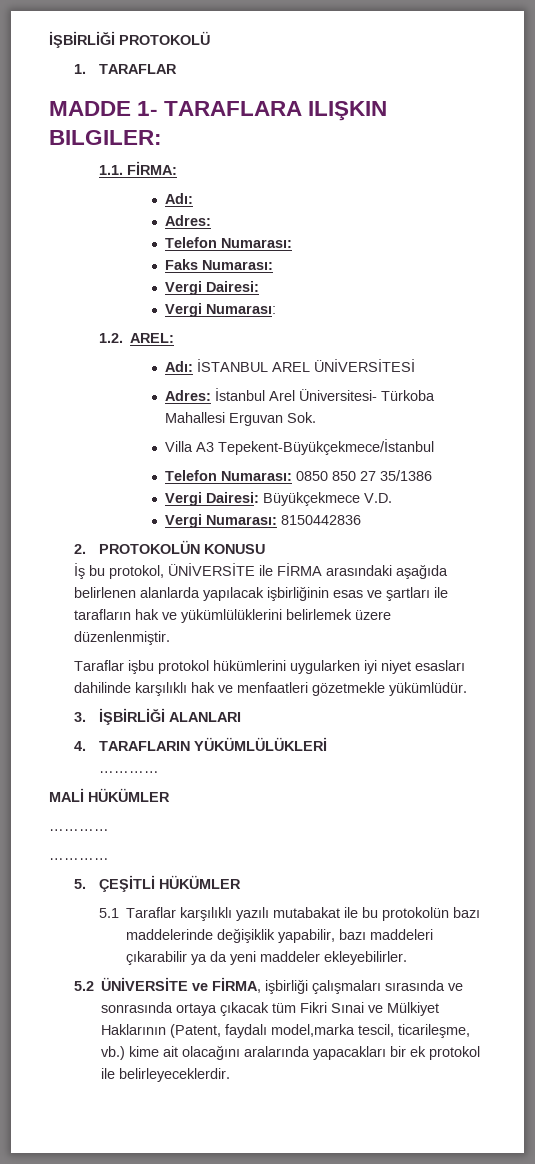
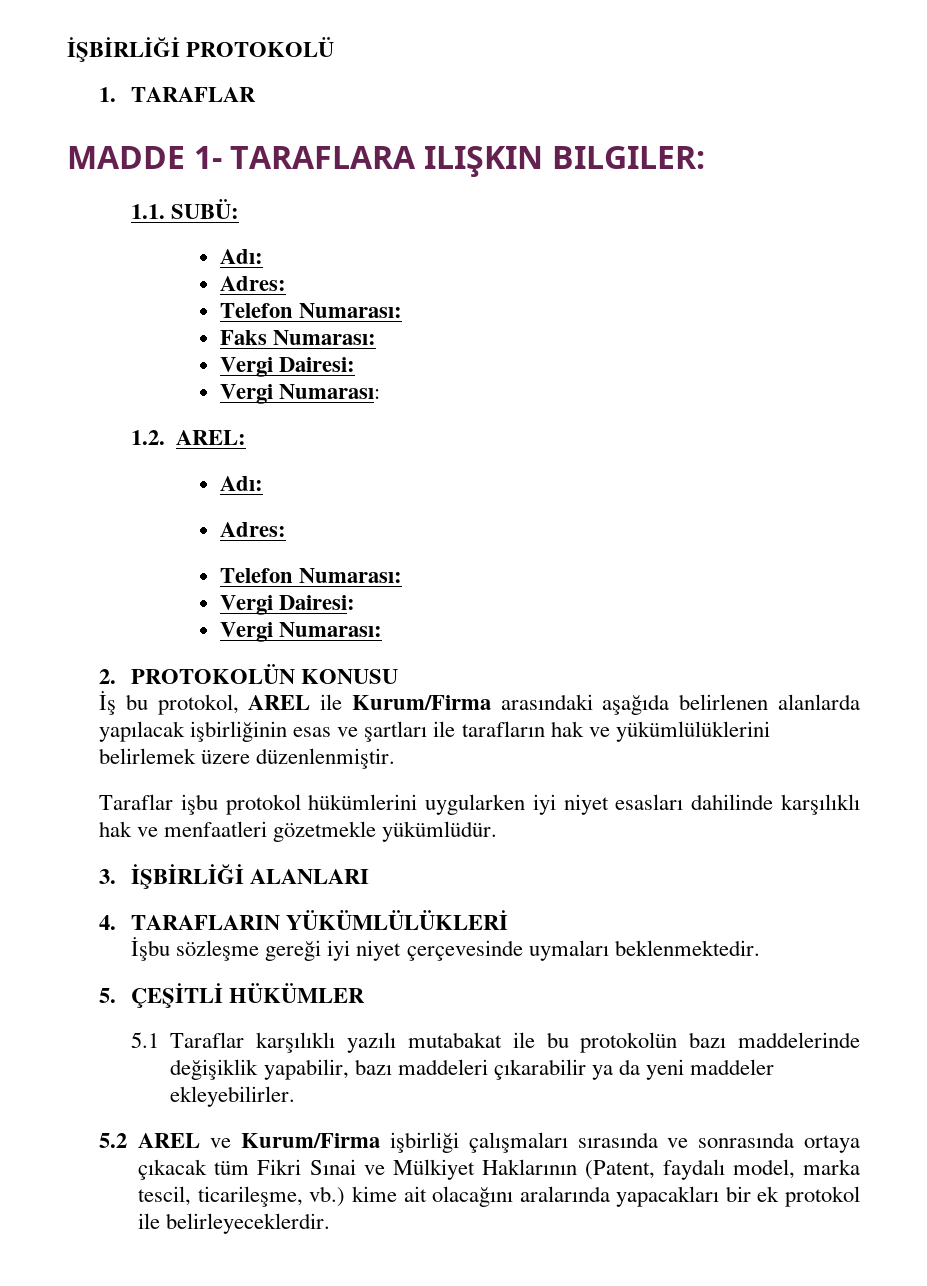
[126,161,177,175] FİRMA: -> [171,199,240,219] SUBÜ:
[196,359,415,372] [164,388,435,401] [164,412,316,426] [164,439,434,455] [164,470,432,481] [164,492,392,506] [164,514,361,528] İSTANBUL AREL ÜNİVERSİTESİ // Adres: İstanbul Arel Üniversitesi- Türkoba Mahallesi Erguvan Sok. // Villa A3 Tepekent-Büyükçekmece/İstanbul // Telefon Numarası: 0850 850 27 35/1386 // Vergi Dairesi: Büyükçekmece V.D. // Vergi Numarası: 8150442836 -> [220,522,287,537] [220,568,403,583] [220,595,356,615] [220,622,383,642] // Adres: // Telefon Numarası: // Vergi Dairesi: // Vergi Numarası:
[167,563,322,576] ÜNİVERSİTE ile FİRMA -> [248,694,491,710] AREL ile Kurum/Firma
[98,771,159,773] [49,788,170,802] [49,829,109,831] [49,858,109,860] ………… // MALİ HÜKÜMLER // ………… // ………… -> [131,937,760,961] İşbu sözleşme gereği iyi niyet çerçevesinde uymaları beklenmektedir.
[101,977,262,993] ÜNİVERSİTE ve FİRMA, -> [138,1133,381,1148] AREL ve Kurum/Firma
[271,1024,356,1037] model,marka -> [732,1159,860,1179] model, marka

